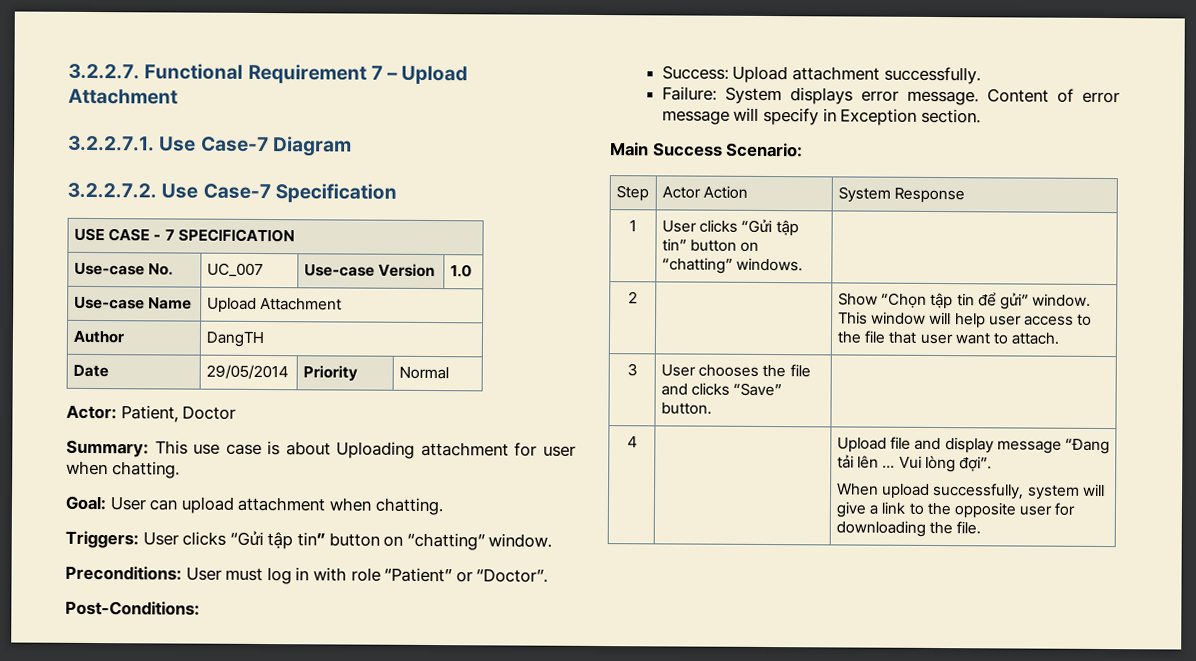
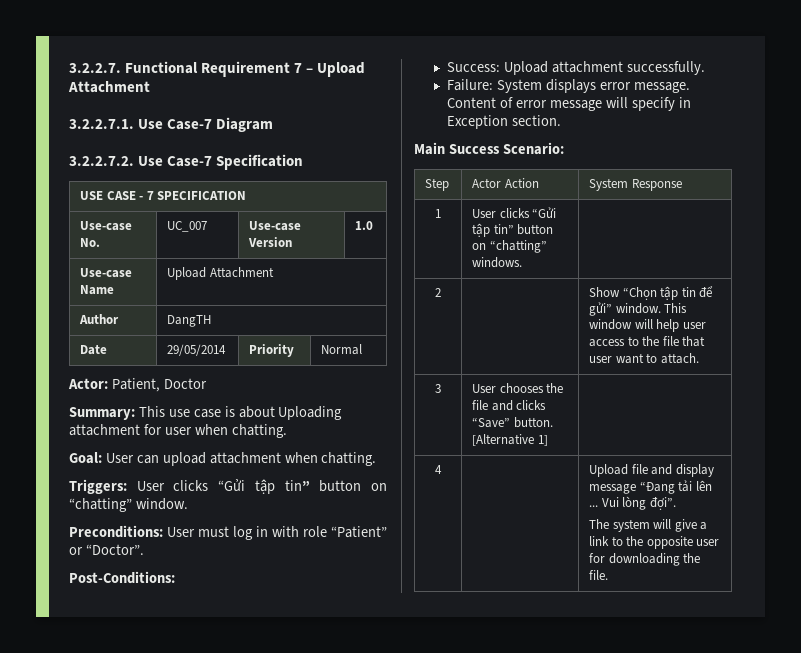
(712, 408) none -> [472,434,548,446] [Alternative 1]
[836,482,1025,500] When upload successfully, -> [589,519,610,529] The

